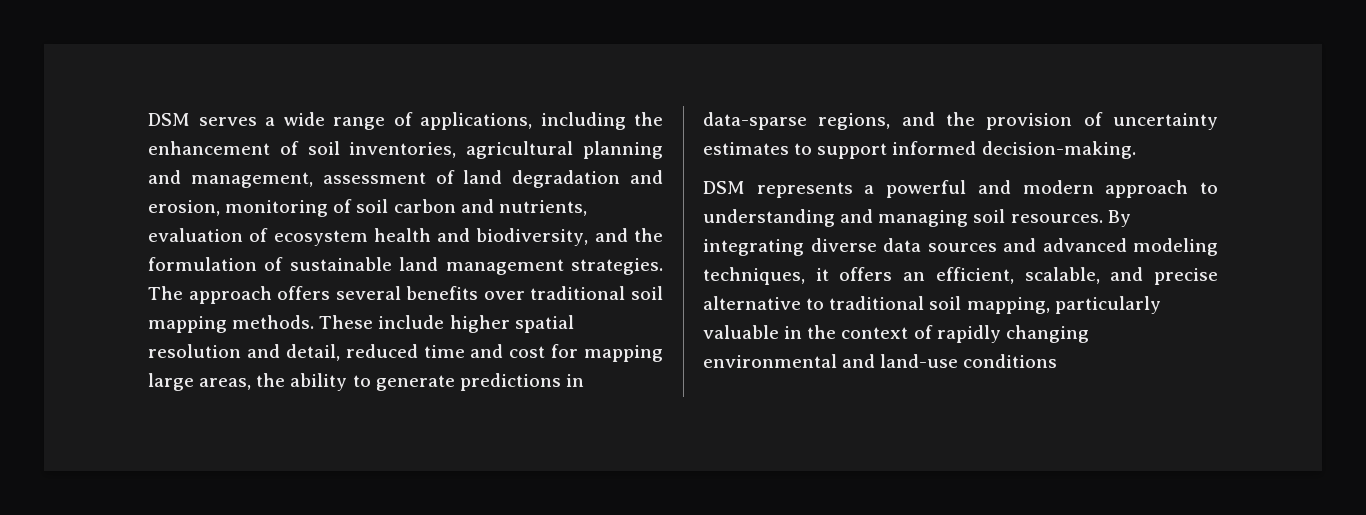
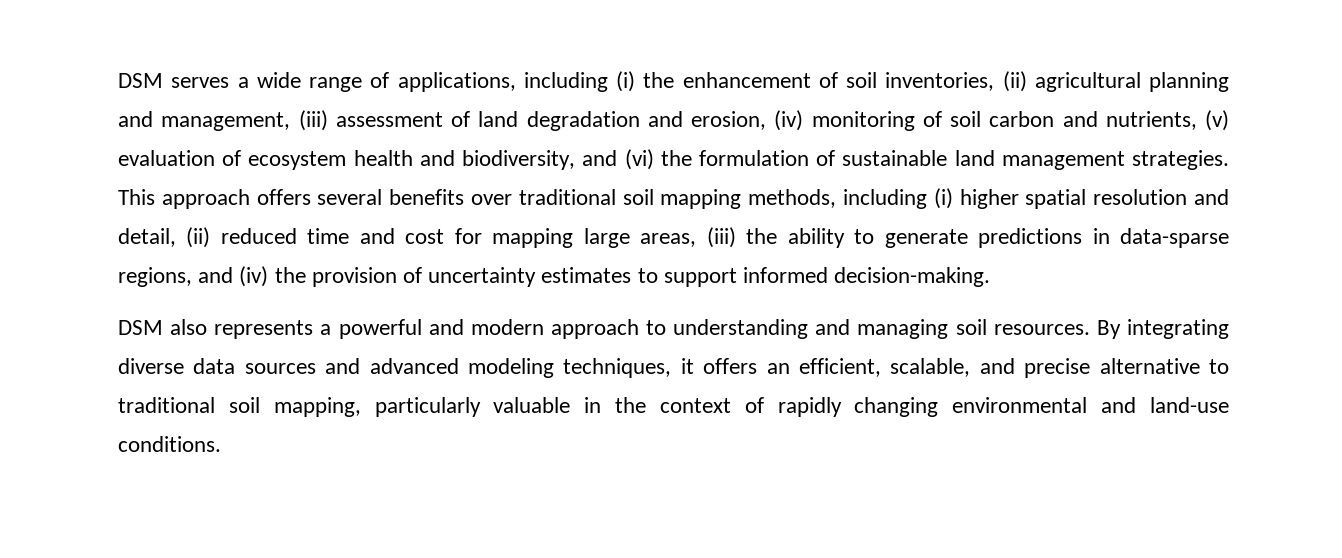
(626, 121) none -> [616,71,635,92] (i)
(457, 150) none -> [1002,71,1027,92] (ii)
(313, 180) none -> [298,110,328,131] (iii)
(220, 208) none -> [774,110,804,131] (iv)
(587, 208) none -> [1205,110,1229,131] (v)
(628, 235) none -> [624,149,654,170] (vi)
[148,286,183,300] The -> [118,189,155,205] This
[232,315,445,329] methods. These include -> [748,188,953,209] methods, including (i)
(340, 352) none -> [186,227,211,248] (ii)
(252, 384) none -> [706,227,736,248] (iii)
(935, 119) none -> [239,266,269,287] (iv)
(745, 187) none -> [170,319,208,335] also
[963,354,1058,368] conditions -> [118,436,221,452] conditions.

